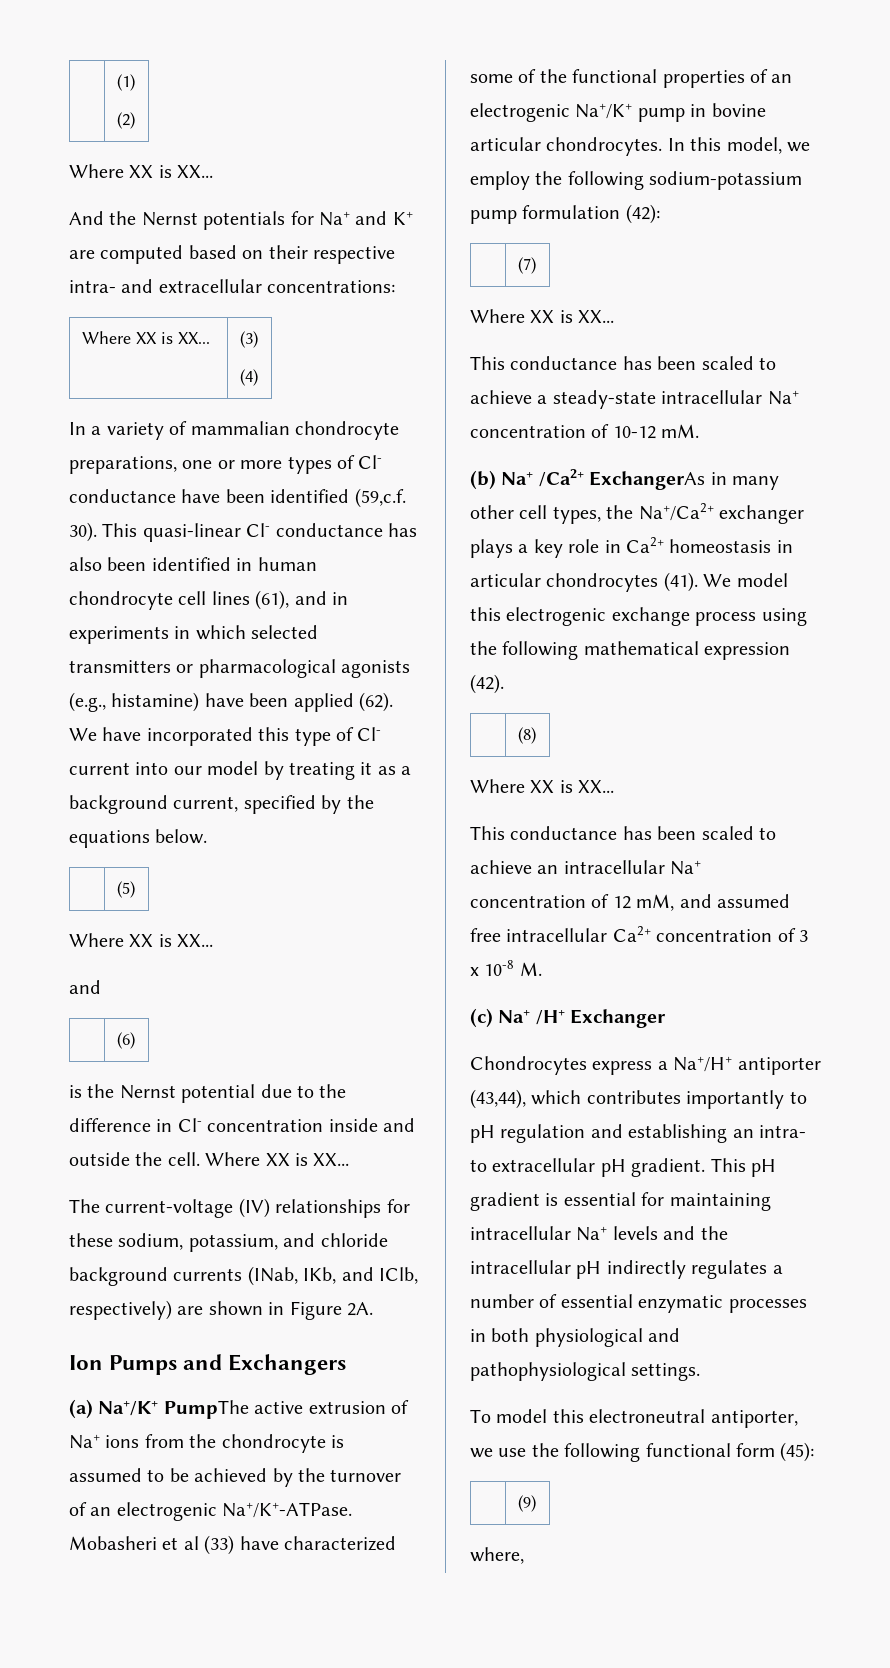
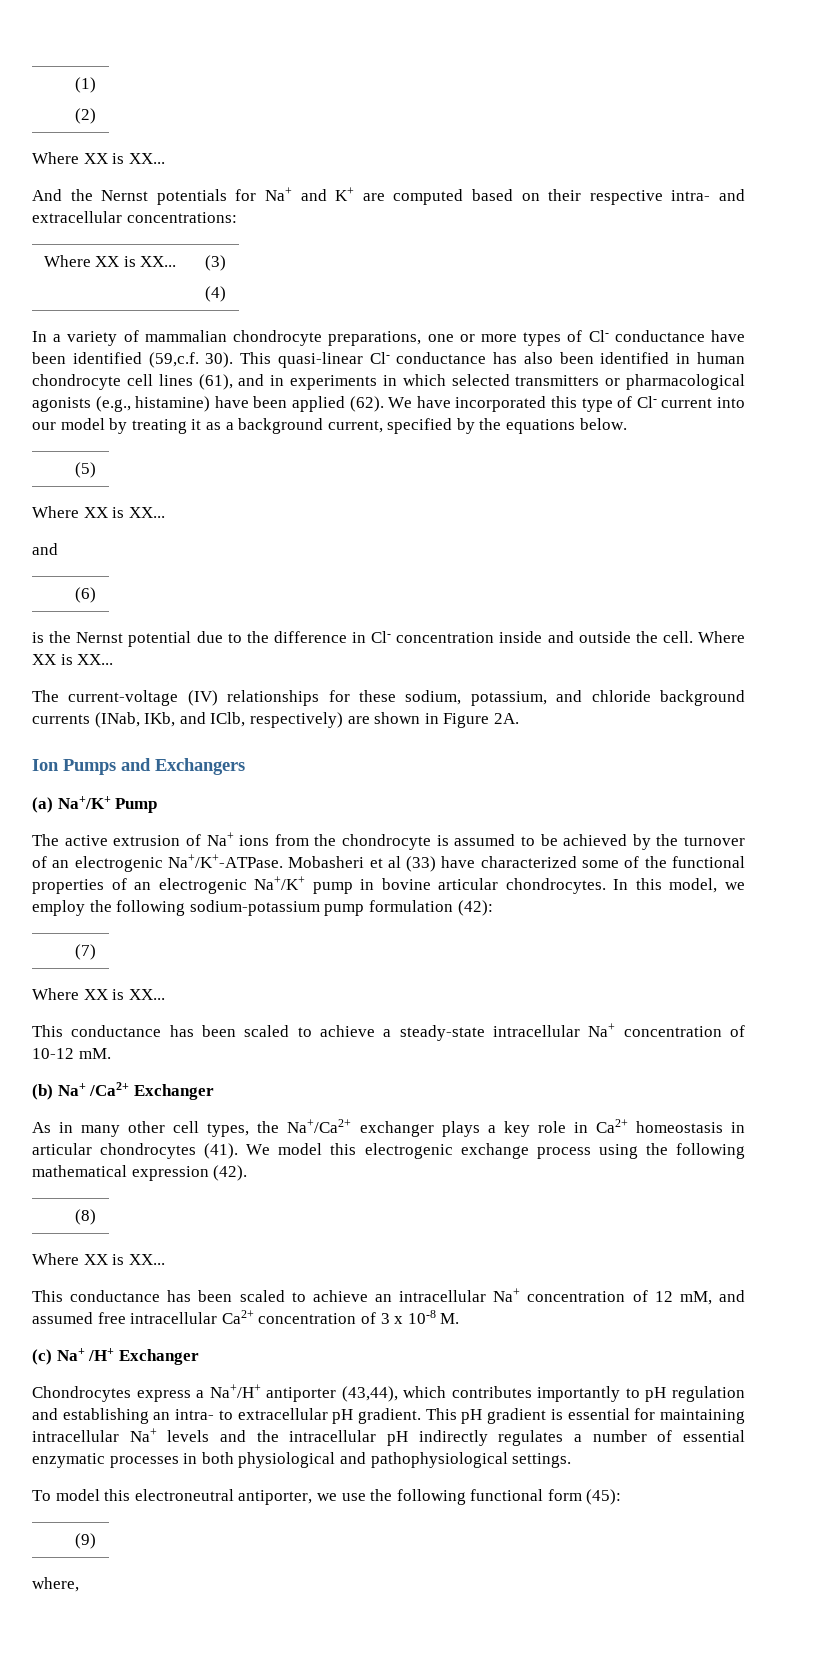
[163,1400,249,1419] PumpThe -> [115,798,158,813] [32,834,59,846] Pump // The
[589,471,706,490] ExchangerAs -> [133,1084,214,1100] [32,1122,51,1133] Exchanger // As

